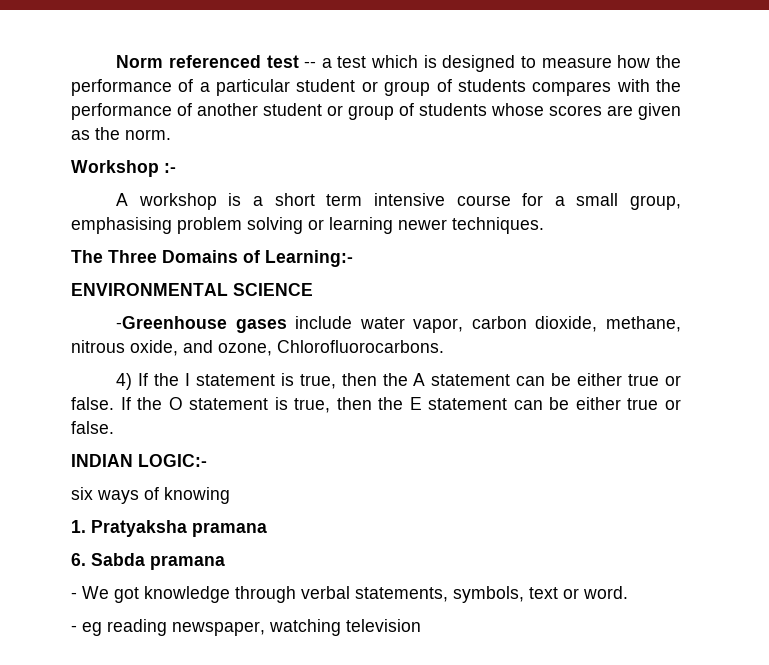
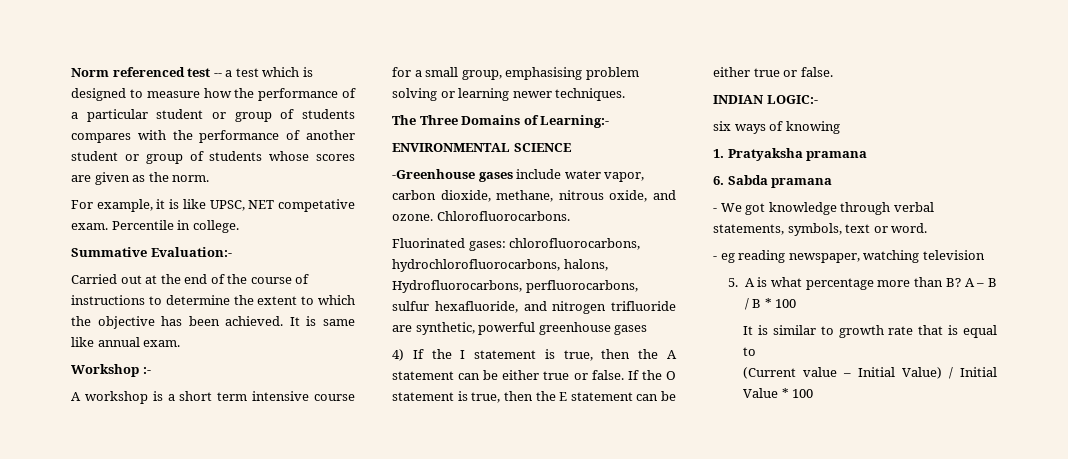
(171, 134) none -> [71,199,356,212] [71,220,239,233] [71,247,232,257] [71,274,310,284] [71,295,355,305] [71,316,356,329] [71,337,181,347] // For example, it is like UPSC, NET competative exam. Percentile in college. // Summative Evaluation:- // Carried out at the end of the course of instructions to determine the extent to which the objective has been achieved. It is same like annual exam.
[218,343,272,356] ozone, -> [392,214,433,221] ozone.
(444, 346) none -> [392,238,641,251] [392,259,608,272] [392,280,638,293] [392,301,676,314] [392,322,648,335] // Fluorinated gases: chlorofluorocarbons, hydrochlorofluorocarbons, halons, Hydrofluorocarbons, perfluorocarbons, sulfur hexafluoride, and nitrogen trifluoride are synthetic, powerful greenhouse gases
(421, 625) none -> [728,277,997,290] [744,298,797,310] [743,325,997,338] [743,347,757,356] [743,367,997,379] [743,388,814,398] // 5. A is what percentage more than B? A – B / B * 100 // It is similar to growth rate that is equal to // (Current value – Initial Value) / Initial Value * 100

